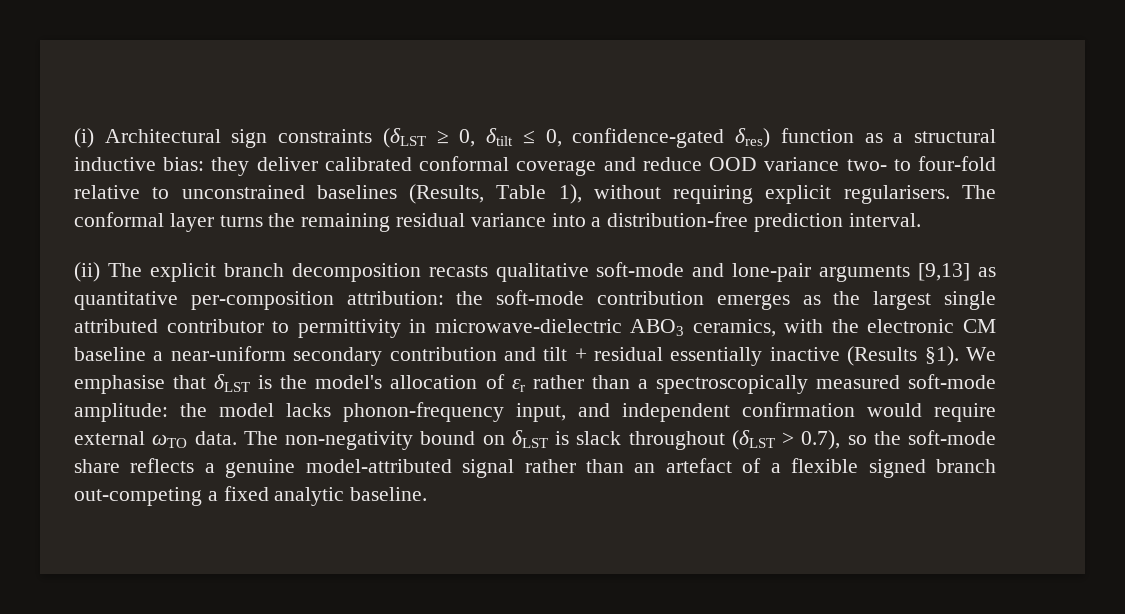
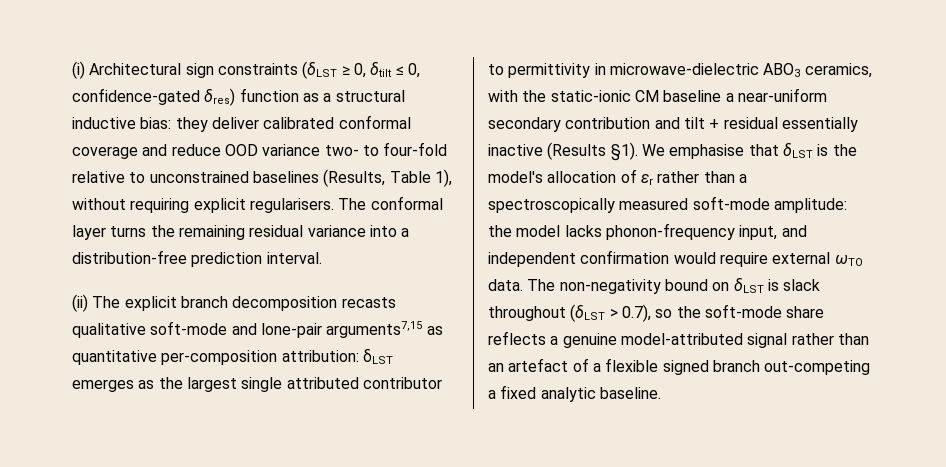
[819,263,971,282] arguments [9,13] -> [326,321,423,338] arguments7,15
[456,290,704,305] the soft-mode contribution -> [362,348,393,364] δLST
[867,319,955,333] electronic -> [550,90,631,102] static-ionic

